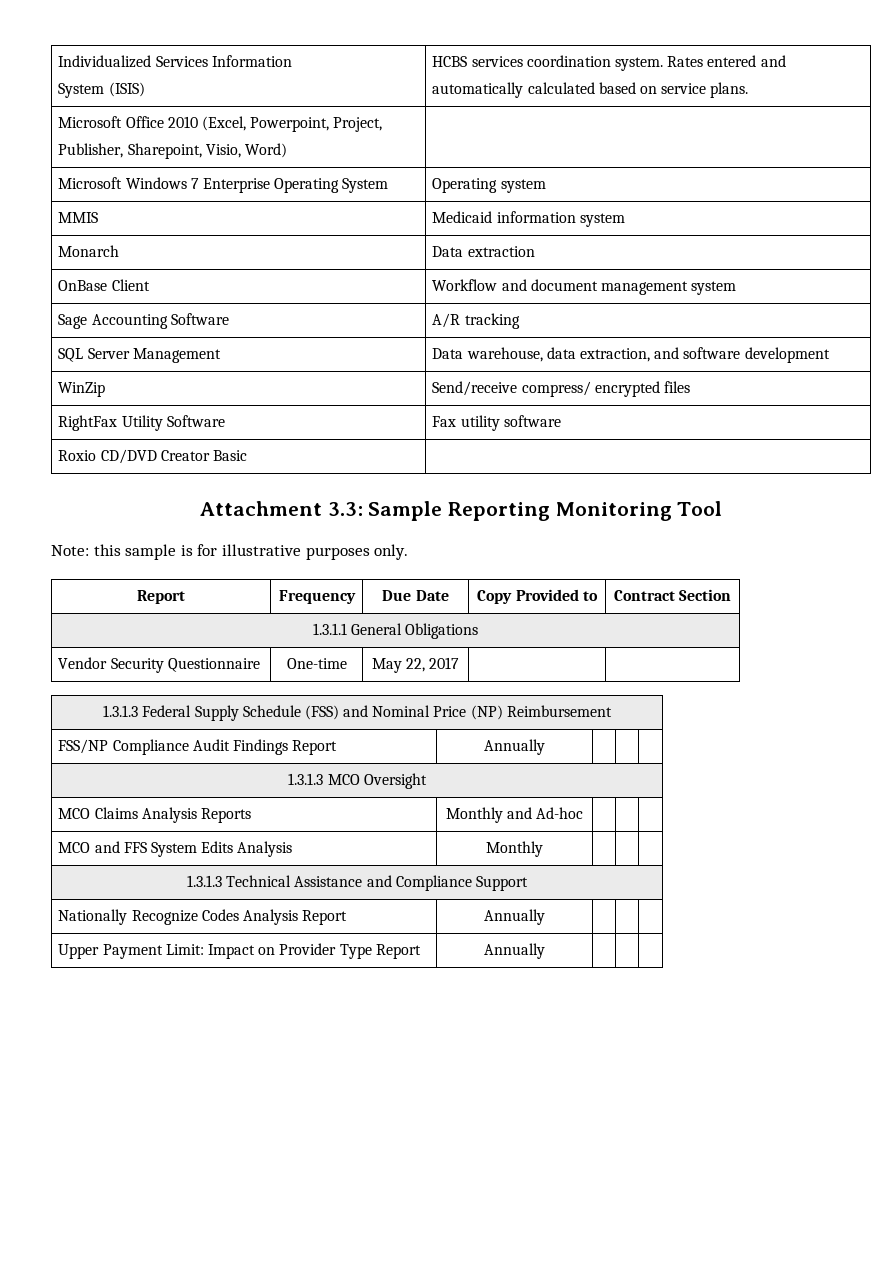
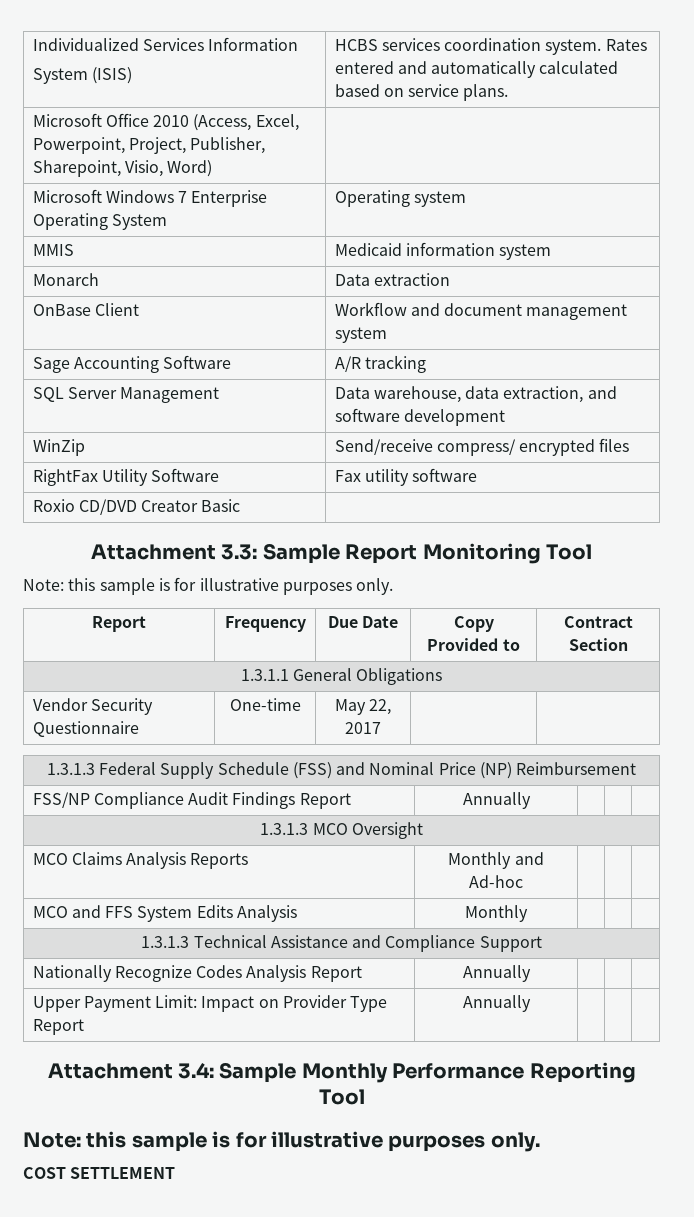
[201,116,246,131] (Excel, -> [193,114,299,131] (Access, Excel,
[447,502,550,521] Reporting -> [345,544,418,564] Report
(545, 951) none -> [47,1062,636,1083] [318,1089,365,1105] [23,1131,540,1152] [23,1167,176,1179] // Attachment 3.4: Sample Monthly Performance Reporting Tool // Note: this sample is for illustrative purposes only. // COST SETTLEMENT

